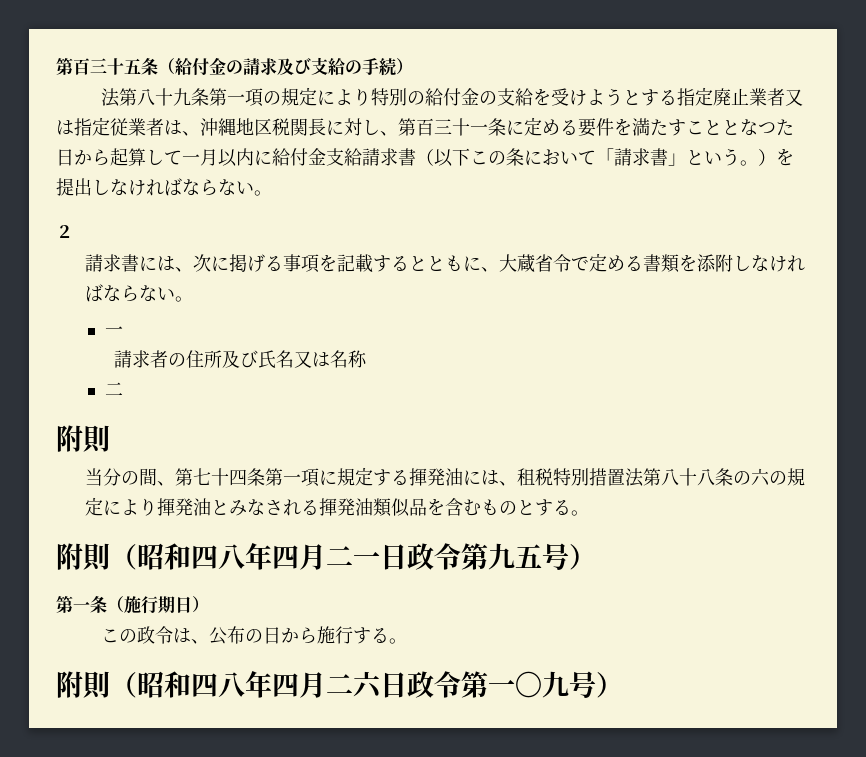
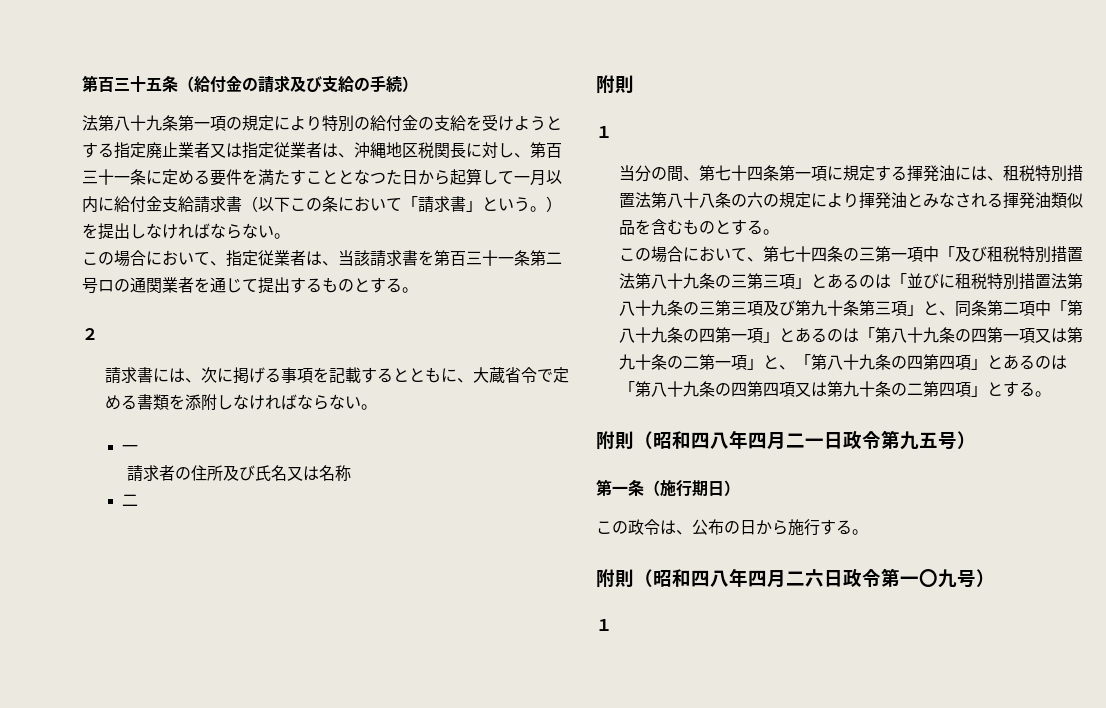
(272, 193) none -> [82,250,562,267] [82,277,418,294] // この場合において、指定従業者は、当該請求書を第百三十一条第二号ロの通関業者を通じて提出するものとする。
(110, 439) none -> [596,126,612,138] // １
(589, 513) none -> [618,246,1083,263] [618,273,1083,290] [618,300,1083,317] [618,327,1083,343] [618,354,1067,370] [618,381,1051,397] // この場合において、第七十四条の三第一項中「及び租税特別措置法第八十九条の三第三項」とあるのは「並びに租税特別措置法第八十九条の三第三項及び第九十条第三項」と、同条第二項中「第八十九条の四第一項」とあるのは「第八十九条の四第一項又は第九十条の二第一項」と、「第八十九条の四第四項」とあるのは「第八十九条の四第四項又は第九十条の二第四項」とする。
(623, 685) none -> [596,619,612,631] // １

